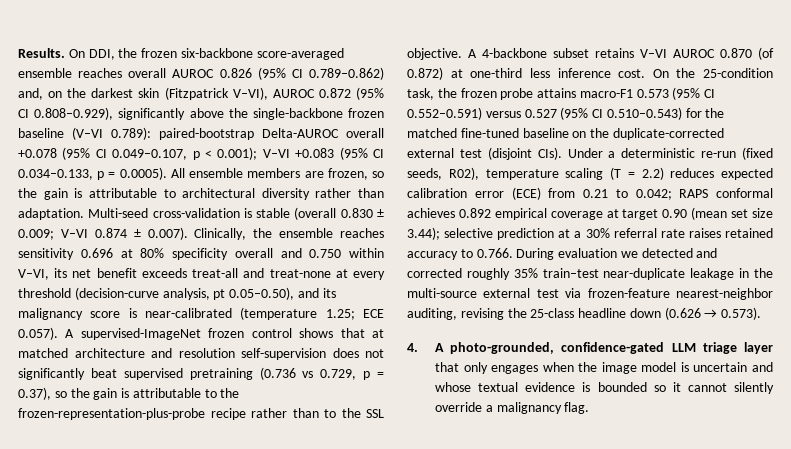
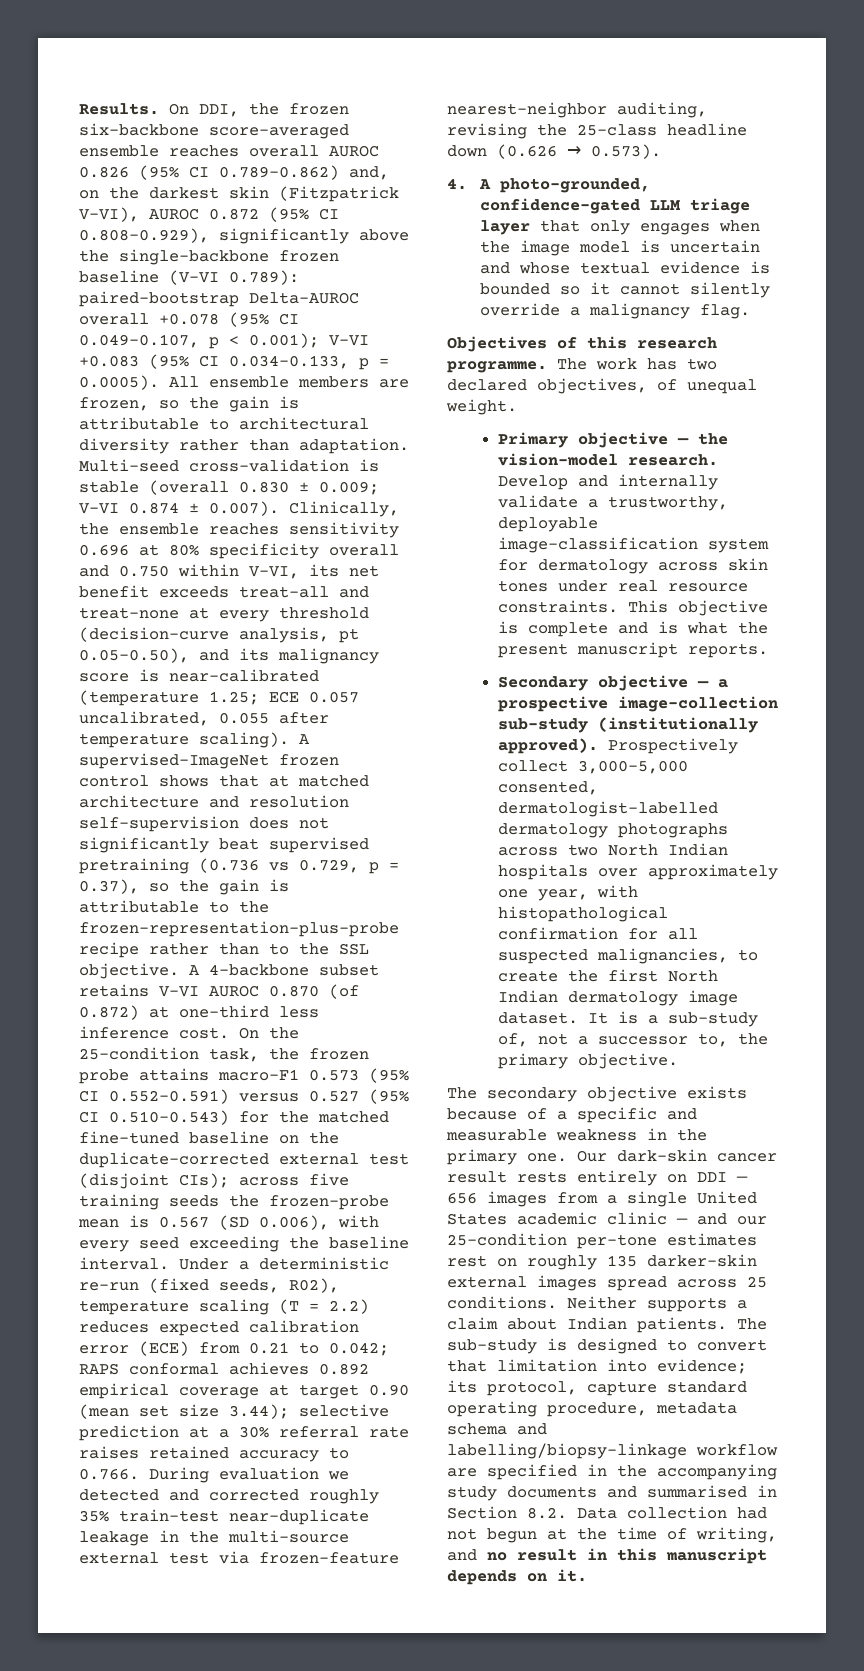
[18,327,58,340] 0.057). -> [309,691,359,703] [79,711,329,726] [79,732,289,748] 0.057 uncalibrated, 0.055 after temperature scaling).
[537,147,562,160] CIs). -> [179,1173,349,1188] [79,1194,389,1210] [78,1215,379,1230] [79,1236,409,1252] [79,1257,169,1270] CIs); across five training seeds the frozen-probe mean is 0.567 (SD 0.006), with every seed exceeding the baseline interval.
(590, 408) none -> [447,336,717,352] [447,358,717,373] [447,378,757,394] [446,399,517,415] [498,432,729,448] [498,453,719,466] [498,474,719,490] [498,495,729,511] [498,517,599,532] [498,537,770,553] [498,558,769,574] [498,580,749,592] [498,600,769,616] [498,621,769,637] [498,642,769,658] [498,675,729,691] [498,696,779,712] [498,717,759,733] [498,738,739,754] [498,760,689,774] [498,781,599,795] [498,801,719,817] [498,823,729,838] [498,843,729,856] [498,864,779,880] [498,885,639,901] [498,906,669,922] [498,927,699,940] [498,948,759,964] [498,969,719,982] [498,990,739,1006] [498,1011,759,1027] [498,1033,769,1047] [498,1053,679,1069] [447,1086,747,1102] [447,1107,697,1123] [446,1128,707,1141] [447,1149,777,1165] [447,1170,748,1186] [447,1191,757,1207] [447,1212,767,1225] [447,1233,757,1249] [447,1254,757,1270] [447,1275,767,1291] [447,1296,747,1312] [447,1317,767,1333] [447,1338,767,1354] [447,1359,747,1374] [447,1380,747,1396] [447,1401,737,1417] [447,1423,547,1435] [447,1443,778,1459] [447,1464,777,1480] [447,1485,777,1501] [447,1506,767,1519] [447,1527,777,1543] [447,1548,767,1564] [447,1569,587,1585] // Objectives of this research programme. The work has two declared objectives, of unequal weight. // Primary objective — the vision-model research. Develop and internally validate a trustworthy, deployable image-classification system for dermatology across skin tones under real resource constraints. This objective is complete and is what the present manuscript reports. // Secondary objective — a prospective image-collection sub-study (institutionally approved). Prospectively collect 3,000–5,000 consented, dermatologist-labelled dermatology photographs across two North Indian hospitals over approximately one year, with histopathological confirmation for all suspected malignancies, to create the first North Indian dermatology image dataset. It is a sub-study of, not a successor to, the primary objective. // The secondary objective exists because of a specific and measurable weakness in the primary one. Our dark-skin cancer result rests entirely on DDI — 656 images from a single United States academic clinic — and our 25-condition per-tone estimates rest on roughly 135 darker-skin external images spread across 25 conditions. Neither supports a claim about Indian patients. The sub-study is designed to convert that limitation into evidence; its protocol, capture standard operating procedure, metadata schema and labelling/biopsy-linkage workflow are specified in the accompanying study documents and summarised in Section 8.2. Data collection had not begun at the time of writing, and no result in this manuscript depends on it.

